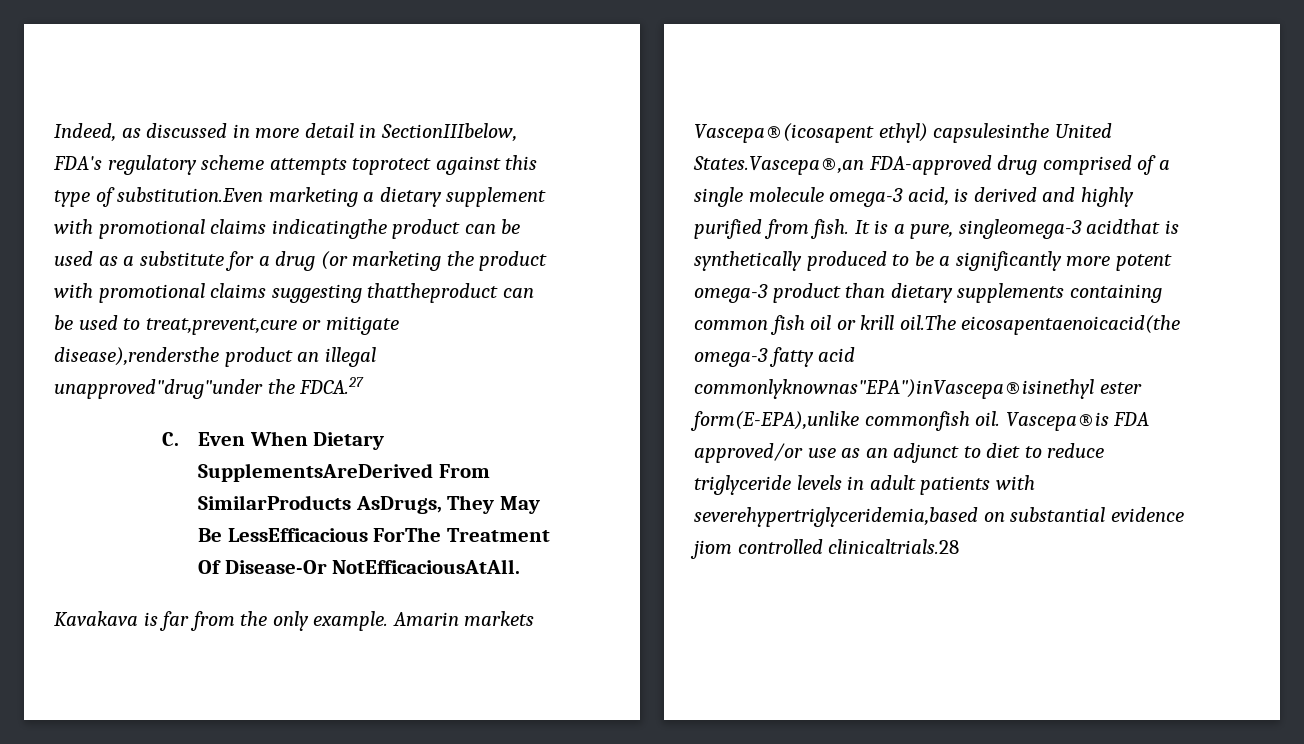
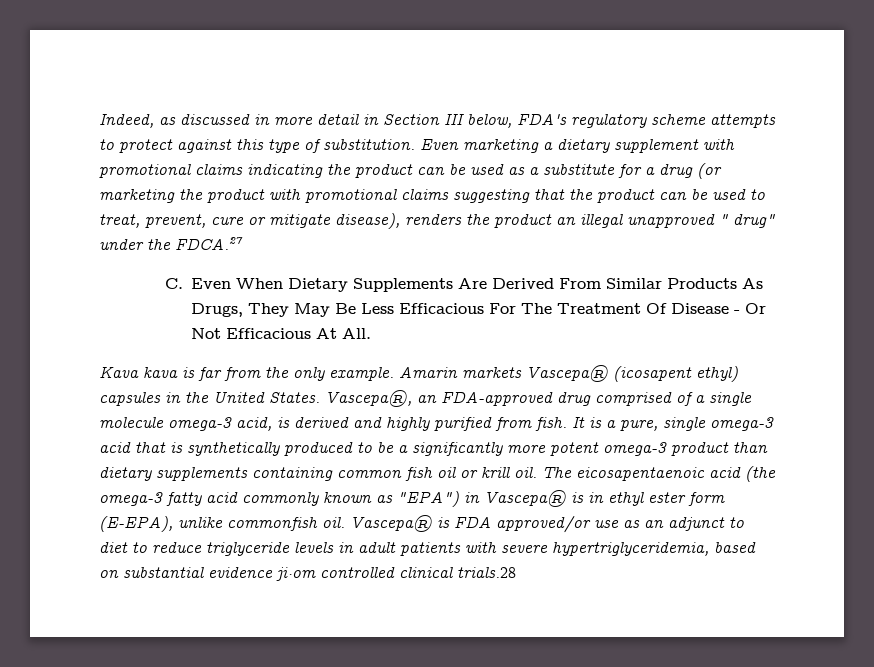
[380,123,517,142] SectionIIIbelow, -> [383,114,512,128] Section III below,
[352,158,432,175] toprotect -> [99,139,173,153] to protect
[117,187,264,202] substitution.Even -> [323,139,459,150] substitution. Even
[271,219,387,239] indicatingthe -> [247,164,351,178] indicating the
[367,283,499,303] thattheproduct -> [534,189,655,203] that the product
[145,316,399,335] [54,347,376,367] [54,379,263,399] treat,prevent,cure or mitigate disease),rendersthe product an illegal unapproved"drug"under -> [99,213,775,229] [99,239,144,250] treat, prevent, cure or mitigate disease), renders the product an illegal unapproved " drug" under
[198,463,490,482] [198,495,540,514] [198,527,550,542] [198,559,521,574] [54,611,138,626] SupplementsAreDerived From SimilarProducts AsDrugs, They May Be LessEfficacious ForThe Treatment Of Disease-Or NotEfficaciousAtAll. // Kavakava -> [353,278,764,292] [191,303,767,317] [191,328,372,339] [99,366,178,378] Supplements Are Derived From Similar Products As Drugs, They May Be Less Efficacious For The Treatment Of Disease - Or Not Efficacious At All. // Kava kava
[694,123,1112,143] [693,156,864,175] Vascepa®(icosapent ethyl) capsulesinthe United States.Vascepa®,an -> [526,365,738,382] [99,390,437,407] Vascepa® (icosapent ethyl) capsules in the United States. Vascepa®, an
[958,219,1161,239] singleomega-3 acidthat -> [663,417,774,431] [99,442,166,453] single omega-3 acid that
[899,315,1181,335] [694,347,856,367] [694,379,1142,399] [690,411,1109,431] oil.The eicosapentaenoicacid(the omega-3 fatty acid commonlyknownas"EPA")inVascepa®isinethyl ester form(E-EPA),unlike commonfish oil. Vascepa®is -> [514,466,776,482] [99,490,725,507] [99,515,450,532] oil. The eicosapentaenoic acid (the omega-3 fatty acid commonly known as "EPA") in Vascepa® is in ethyl ester form (E-EPA), unlike commonfish oil. Vascepa® is
[694,507,978,527] severehypertriglyceridemia,based -> [501,542,756,556] severe hypertriglyceridemia, based
[828,539,960,554] clinicaltrials.28 -> [399,567,516,578] clinical trials.28

